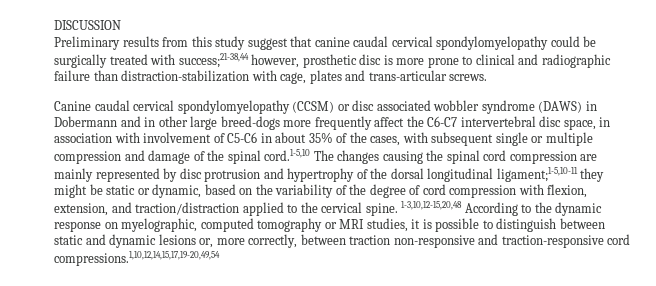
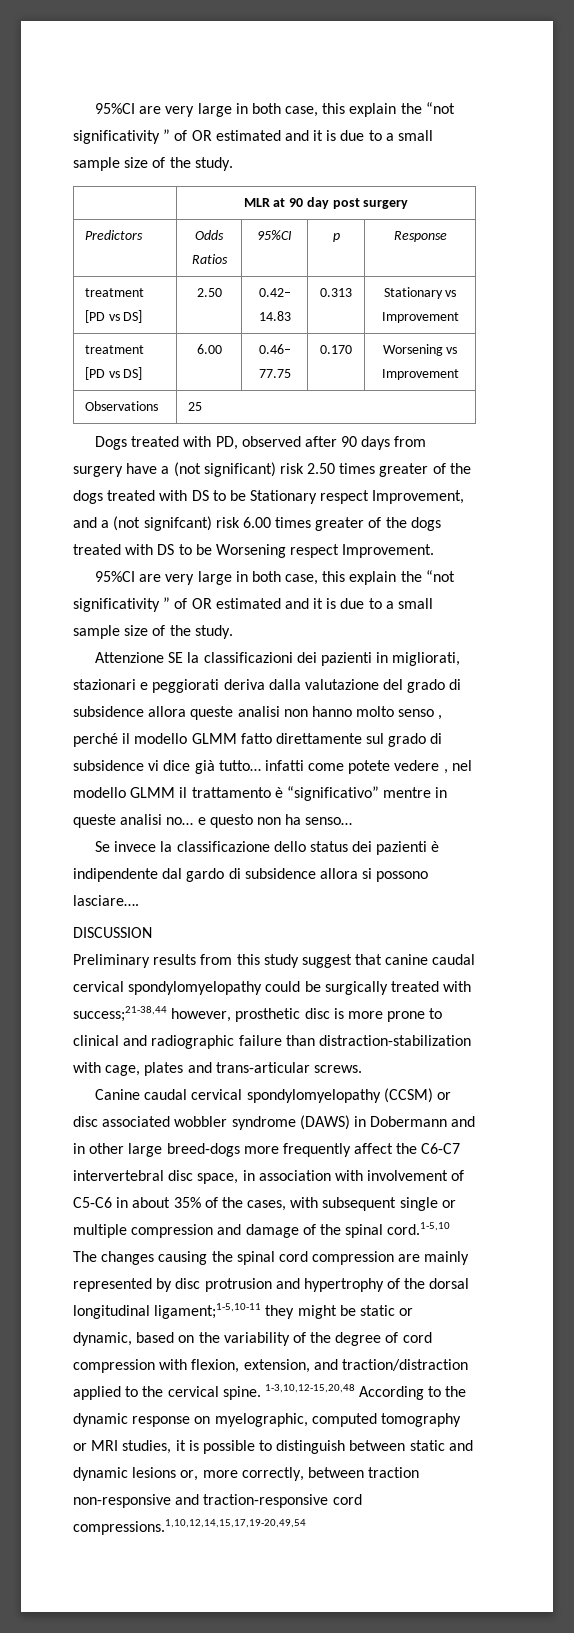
(54, 25) none -> [94,102,455,117] [73,129,434,144] [73,157,233,171] [243,197,409,209] [84,230,143,240] [195,230,224,240] [191,254,228,264] [257,230,292,240] [332,233,340,242] [393,231,447,242] [84,288,144,297] [84,310,143,323] [196,288,222,297] [258,288,291,297] [258,311,291,321] [320,288,352,297] [383,287,457,299] [381,312,459,323] [84,345,144,354] [84,367,143,380] [196,344,222,354] [258,344,291,354] [258,369,291,378] [320,345,352,354] [382,344,458,356] [381,369,459,380] [84,401,158,411] [187,402,202,411] [94,436,427,450] [73,462,471,477] [73,490,465,504] [73,516,441,531] [73,544,435,558] [94,570,455,585] [73,597,434,612] [73,625,233,639] [94,652,461,666] [73,679,462,693] [73,706,443,720] [73,733,443,747] [73,760,472,774] [73,786,448,801] [73,814,353,828] [94,841,440,855] [73,868,429,882] [73,895,139,906] 95%CI are very large in both case, this explain the “not significativity ” of OR estimated and it is due to a small sample size of the study. // | MLR at 90 day post surgery // Predictors | Odds Ratios | 95%CI | p | Response // treatment [PD vs DS] | 2.50 | 0.42– 14.83 | 0.313 | Stationary vs Improvement // treatment [PD vs DS] | 6.00 | 0.46– 77.75 | 0.170 | Worsening vs Improvement // Observations | 25 // Dogs treated with PD, observed after 90 days from surgery have a (not significant) risk 2.50 times greater of the dogs treated with DS to be Stationary respect Improvement, and a (not signifcant) risk 6.00 times greater of the dogs treated with DS to be Worsening respect Improvement. // 95%CI are very large in both case, this explain the “not significativity ” of OR estimated and it is due to a small sample size of the study. // Attenzione SE la classificazioni dei pazienti in migliorati, stazionari e peggiorati deriva dalla valutazione del grado di subsidence allora queste analisi non hanno molto senso , perché il modello GLMM fatto direttamente sul grado di subsidence vi dice già tutto… infatti come potete vedere , nel modello GLMM il trattamento è “significativo” mentre in queste analisi no… e questo non ha senso… // Se invece la classificazione dello status dei pazienti è indipendente dal gardo di subsidence allora si possono lasciare…. //

